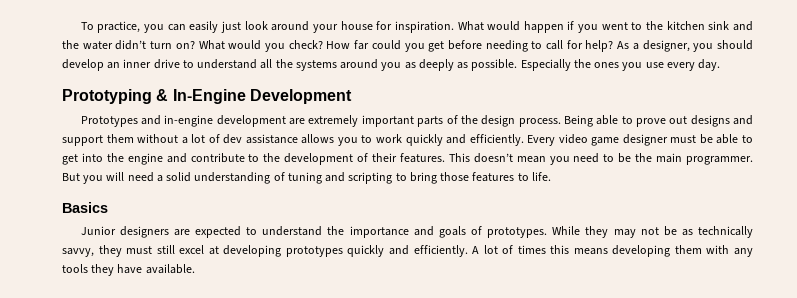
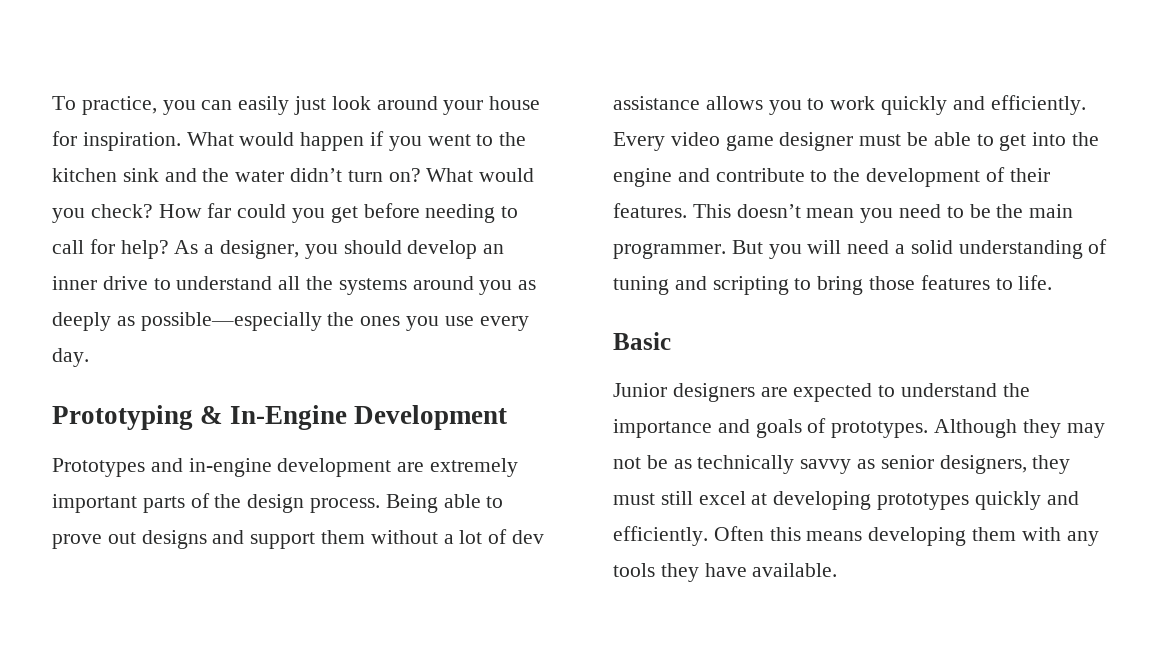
[471,59,571,71] possible. Especially -> [140,312,322,331] possible—especially
[62,202,108,213] Basics -> [613,332,671,350] Basic
[552,226,581,235] While -> [934,419,1018,438] Although
[62,248,94,257] savvy, -> [800,455,1027,474] savvy as senior designers,
[472,245,546,254] A lot of times -> [713,526,764,541] Often

